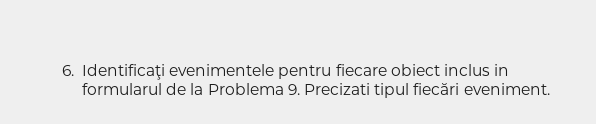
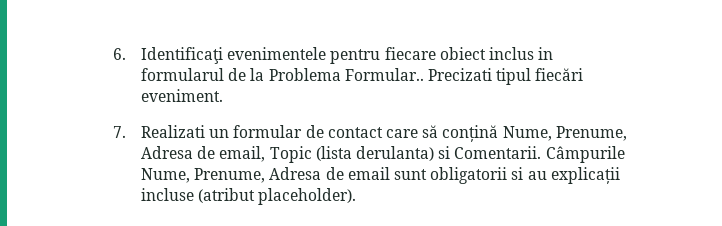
[287,84,300,95] 9. -> [344,68,424,81] Formular..
(550, 89) none -> [112,125,627,142] [141,146,625,163] [141,167,620,184] [141,188,357,205] // 7. Realizati un formular de contact care să conțină Nume, Prenume, Adresa de email, Topic (lista derulanta) si Comentarii. Câmpurile Nume, Prenume, Adresa de email sunt obligatorii si au explicații incluse (atribut placeholder).

